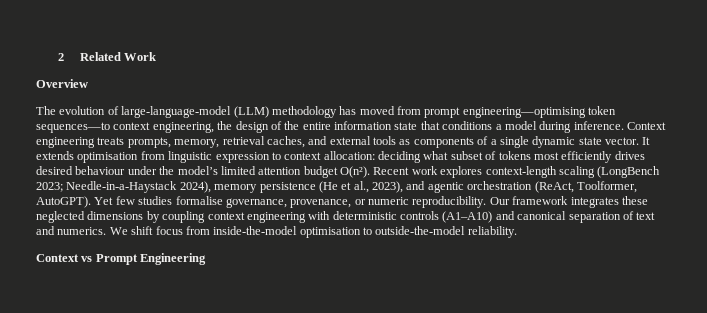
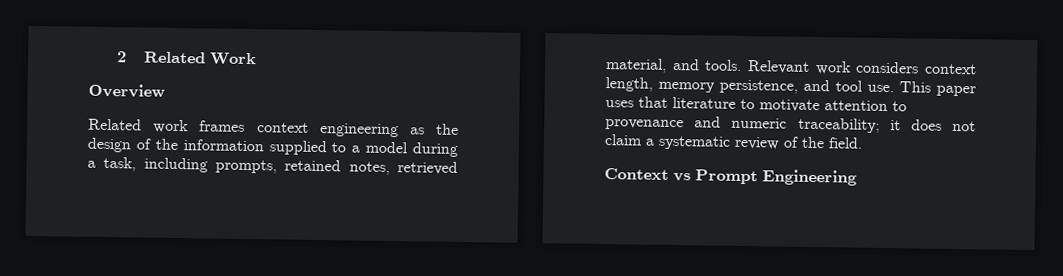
[36,106,617,118] [36,121,666,133] [36,136,651,148] [36,151,645,163] [36,166,661,178] [36,181,637,193] [36,196,648,208] [36,211,656,223] [36,226,517,238] The evolution of large-language-model (LLM) methodology has moved from prompt engineering—optimising token sequences—to context engineering, the design of the entire information state that conditions a model during inference. Context engineering treats prompts, memory, retrieval caches, and external tools as components of a single dynamic state vector. It extends optimisation from linguistic expression to context allocation: deciding what subset of tokens most efficiently drives desired behaviour under the model’s limited attention budget O(n²). Recent work explores context-length scaling (LongBench 2023; Needle-in-a-Haystack 2024), memory persistence (He et al., 2023), and agentic orchestration (ReAct, Toolformer, AutoGPT). Yet few studies formalise governance, provenance, or numeric reproducibility. Our framework integrates these neglected dimensions by coupling context engineering with deterministic controls (A1–A10) and canonical separation of text and numerics. We shift focus from inside-the-model optimisation to outside-the-model reliability. -> [88,118,459,138] [87,137,458,157] [87,156,458,175] [605,58,977,75] [605,77,976,97] [605,96,907,113] [605,116,976,133] [604,134,863,150] Related work frames context engineering as the design of the information supplied to a model during a task, including prompts, retained notes, retrieved material, and tools. Relevant work considers context length, memory persistence, and tool use. This paper uses that literature to motivate attention to provenance and numeric traceability; it does not claim a systematic review of the field.

